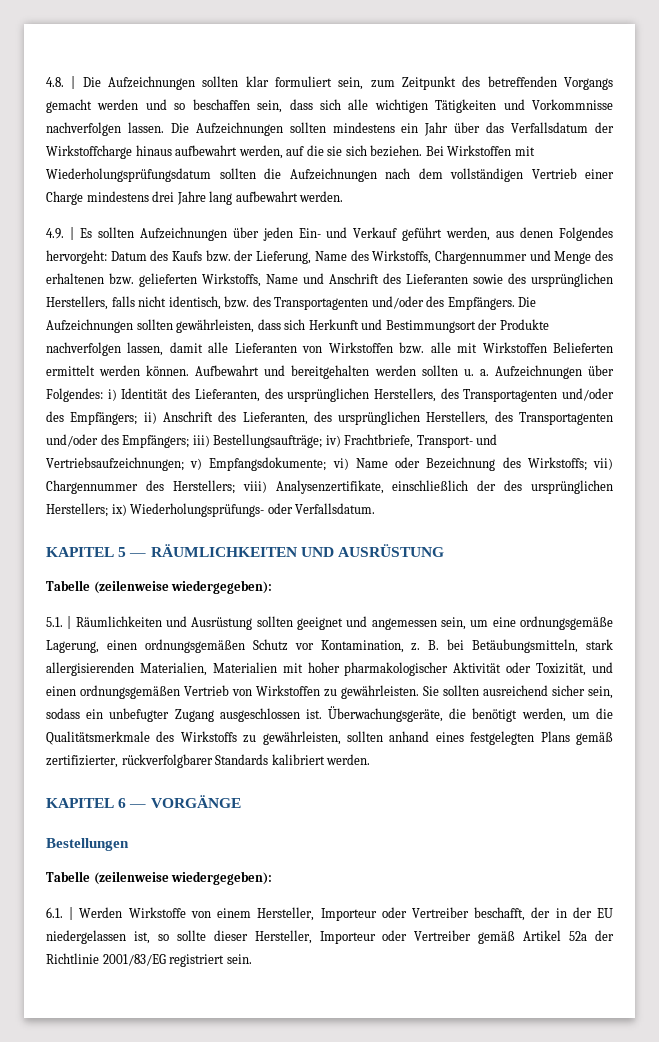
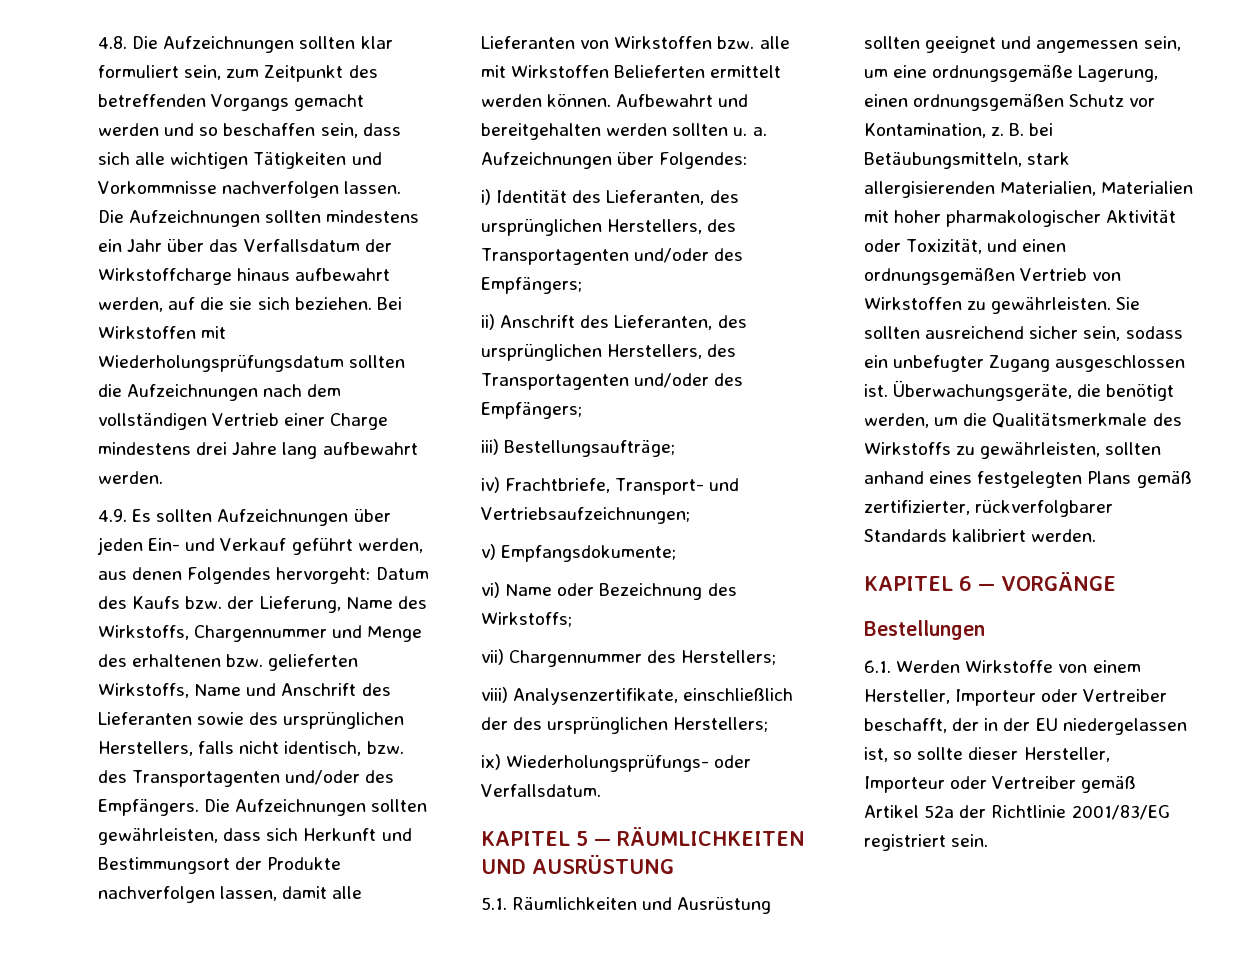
[71,76,76,89] | -> (127, 42) none
[69,227,74,240] | -> (127, 515) none
(103, 395) none -> (748, 160) //
(138, 418) none -> (582, 285) //
(190, 441) none -> (582, 410) //
(323, 441) none -> (676, 448) //
(184, 464) none -> (690, 515) //
(327, 464) none -> (677, 553) //
(587, 464) none -> (572, 619) //
(235, 487) none -> (777, 657) //
(108, 510) none -> (769, 724) //
[46,580,273,594] // Tabelle (zeilenweise wiedergegeben): -> (674, 864) none
[67,616,72,629] | -> (507, 903) none
[46,871,273,885] // Tabelle (zeilenweise wiedergegeben): -> (985, 630) none
[69,907,74,920] | -> (891, 666) none

